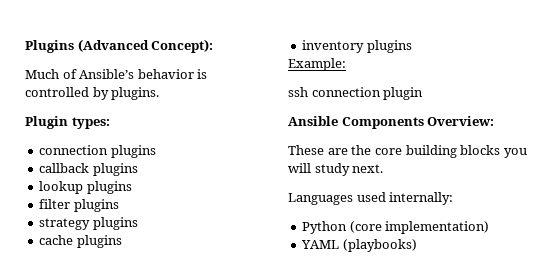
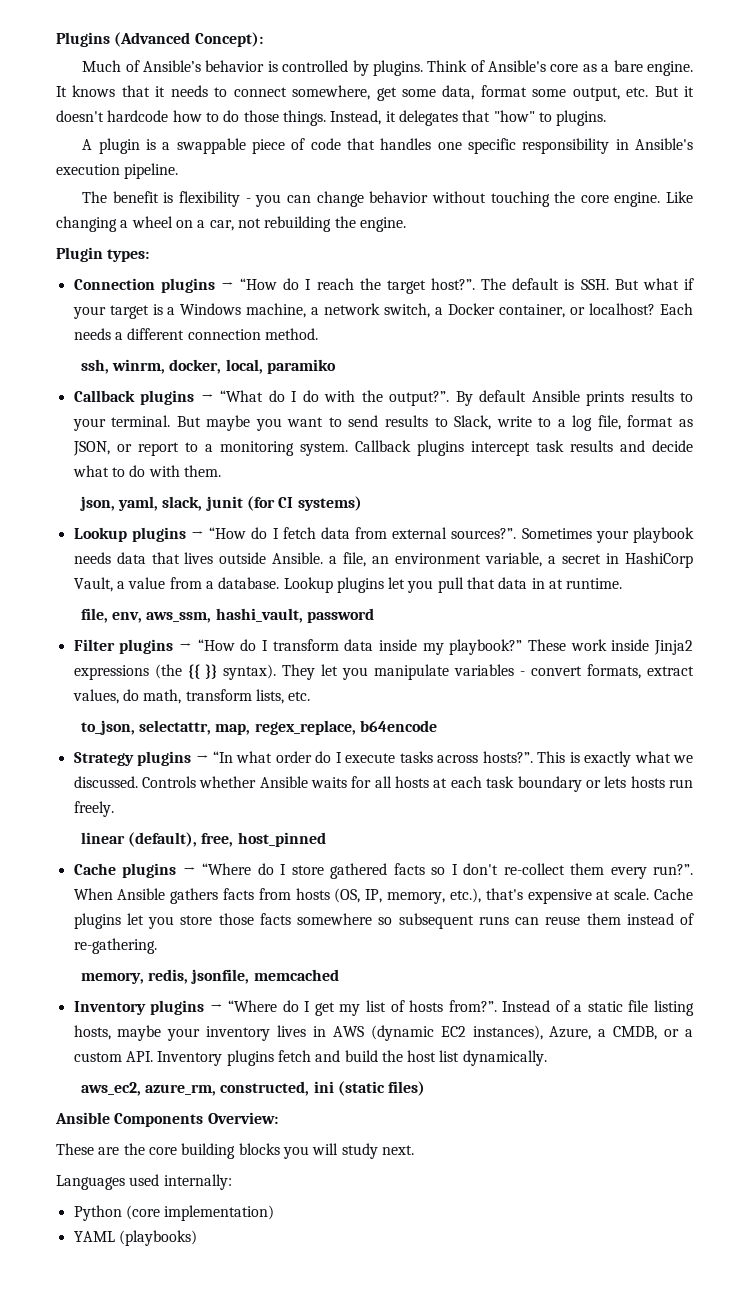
[25,116,110,129] [39,145,156,158] [39,163,138,176] [39,181,132,194] [39,199,119,212] [39,217,138,230] [39,235,122,248] [302,40,412,53] [288,58,346,71] [288,87,424,100] // Plugin types: // connection plugins // callback plugins // lookup plugins // filter plugins // strategy plugins // cache plugins // inventory plugins // Example: // ssh connection plugin -> [427,60,694,76] [56,85,694,101] [56,110,607,126] [82,138,693,154] [56,163,179,179] [82,191,693,207] [56,216,406,232] [56,247,150,262] [73,278,694,294] [72,303,693,319] [73,328,318,340] [80,359,336,374] [73,390,694,406] [72,415,693,431] [72,440,694,456] [72,465,221,477] [79,496,362,511] [73,527,694,543] [73,552,693,568] [73,577,623,593] [80,608,374,623] [73,639,693,655] [73,664,694,680] [72,689,311,704] [80,720,437,735] [73,751,693,767] [73,776,694,792] [73,801,114,817] [80,832,326,847] [73,863,694,879] [73,888,693,904] [73,913,694,929] [73,938,157,954] [80,969,339,984] [73,1000,694,1016] [73,1025,693,1041] [73,1050,547,1066] [80,1081,426,1096] Think of Ansible's core as a bare engine. It knows that it needs to connect somewhere, get some data, format some output, etc. But it doesn't hardcode how to do those things. Instead, it delegates that "how" to plugins. // A plugin is a swappable piece of code that handles one specific responsibility in Ansible's execution pipeline. // The benefit is flexibility - you can change behavior without touching the core engine. Like changing a wheel on a car, not rebuilding the engine. // Plugin types: // Connection plugins → “How do I reach the target host?”. The default is SSH. But what if your target is a Windows machine, a network switch, a Docker container, or localhost? Each needs a different connection method. // ssh, winrm, docker, local, paramiko // Callback plugins → “What do I do with the output?”. By default Ansible prints results to your terminal. But maybe you want to send results to Slack, write to a log file, format as JSON, or report to a monitoring system. Callback plugins intercept task results and decide what to do with them. // json, yaml, slack, junit (for CI systems) // Lookup plugins → “How do I fetch data from external sources?”. Sometimes your playbook needs data that lives outside Ansible. a file, an environment variable, a secret in HashiCorp Vault, a value from a database. Lookup plugins let you pull that data in at runtime. // file, env, aws_ssm, hashi_vault, password // Filter plugins → “How do I transform data inside my playbook?” These work inside Jinja2 expressions (the {{ }} syntax). They let you manipulate variables - convert formats, extract values, do math, transform lists, etc. // to_json, selectattr, map, regex_replace, b64encode // Strategy plugins → “In what order do I execute tasks across hosts?”. This is exactly what we discussed. Controls whether Ansible waits for all hosts at each task boundary or lets hosts run freely. // linear (default), free, host_pinned // Cache plugins → “Where do I store gathered facts so I don't re-collect them every run?”. When Ansible gathers facts from hosts (OS, IP, memory, etc.), that's expensive at scale. Cache plugins let you store those facts somewhere so subsequent runs can reuse them instead of re-gathering. // memory, redis, jsonfile, memcached // Inventory plugins → “Where do I get my list of hosts from?”. Instead of a static file listing hosts, maybe your inventory lives in AWS (dynamic EC2 instances), Azure, a CMDB, or a custom API. Inventory plugins fetch and build the host list dynamically. // aws_ec2, azure_rm, constructed, ini (static files)

